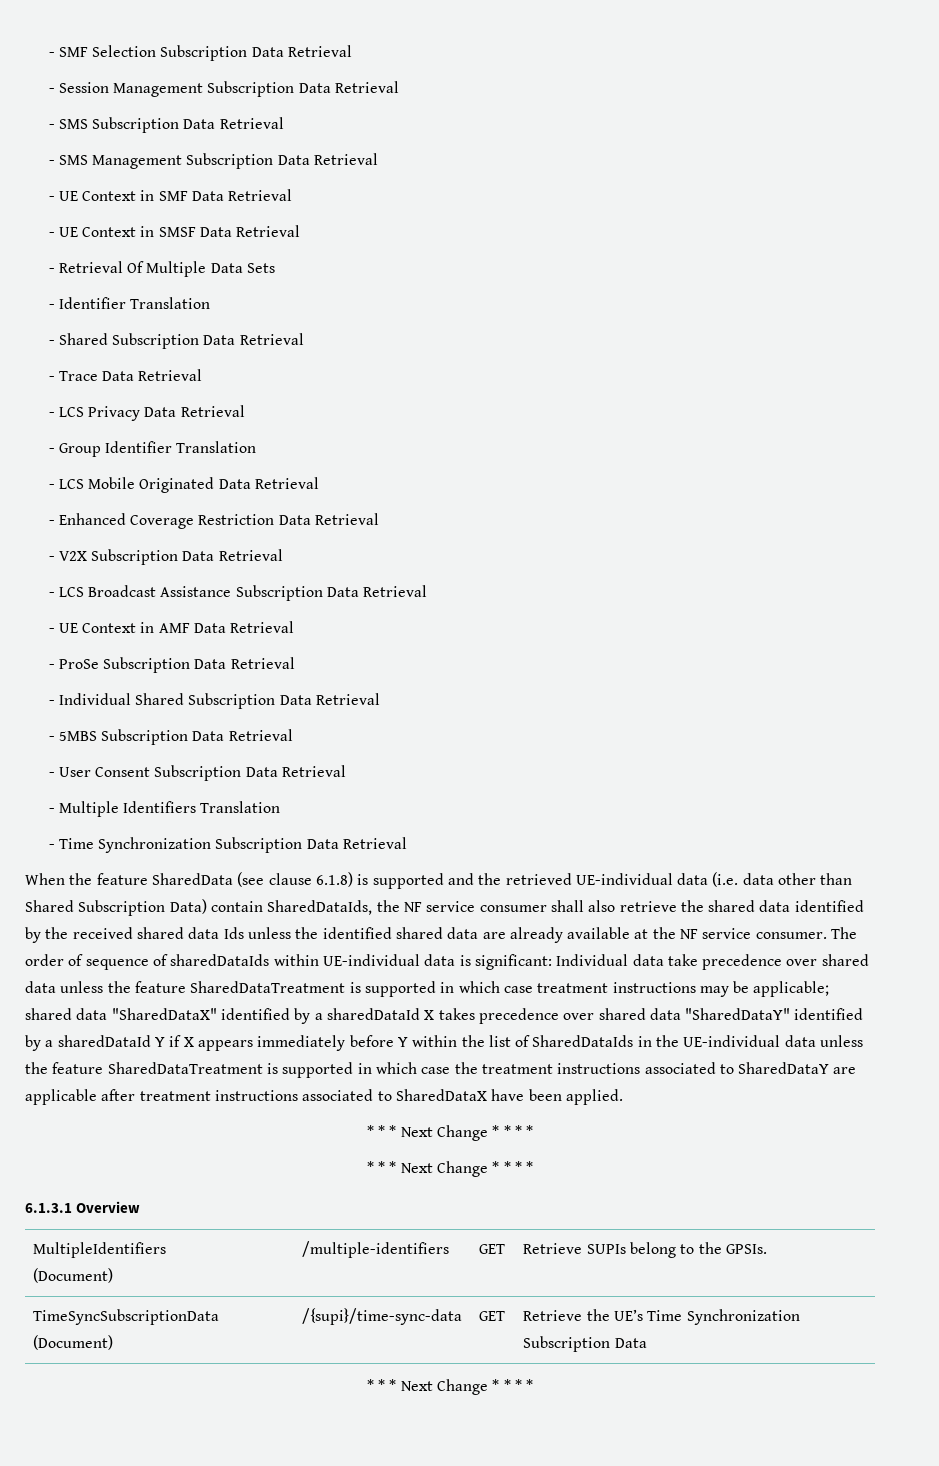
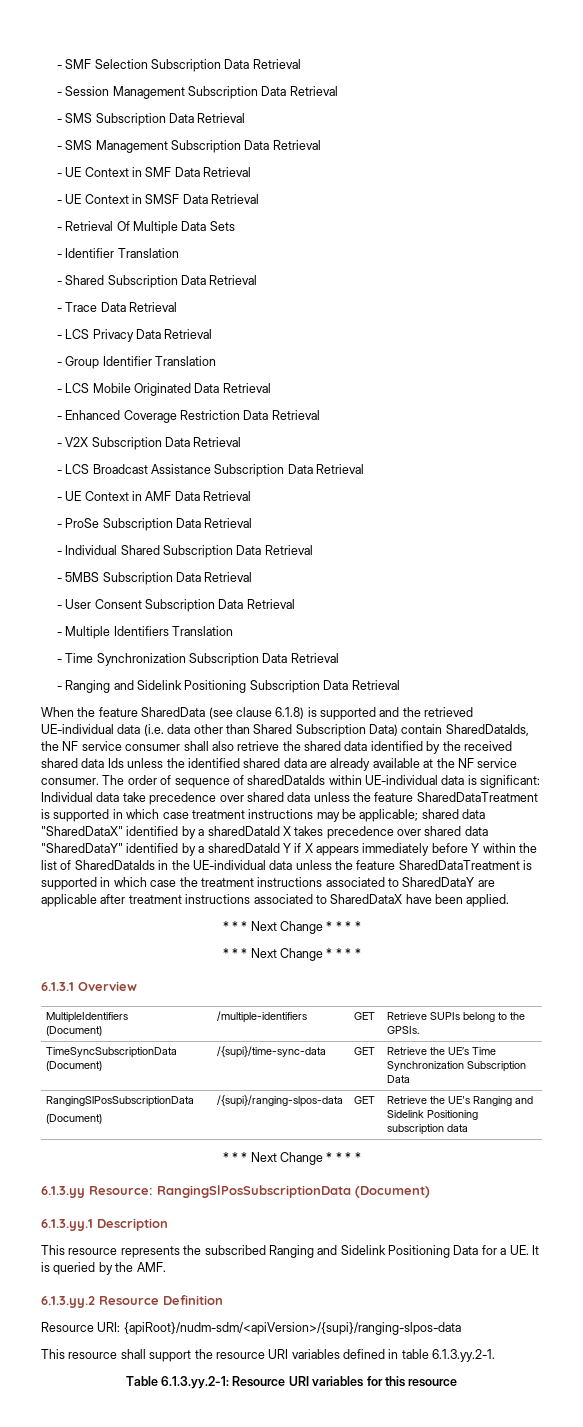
(408, 843) none -> [56,680,400,693] // - Ranging and Sidelink Positioning Subscription Data Retrieval
[366,1379,534,1395] // * * * Next Change * * * * -> [46,1096,195,1107] [46,1114,103,1124] [217,1095,344,1107] [354,1096,376,1104] [387,1096,534,1106] [387,1110,479,1120] [387,1124,469,1135] [222,1152,361,1165] [41,1185,430,1198] [41,1218,168,1231] [41,1245,539,1258] [41,1262,166,1275] [41,1295,223,1308] [41,1322,461,1335] [41,1349,496,1362] [125,1376,458,1389] // RangingSlPosSubscriptionData // (Document) | /{supi}/ranging-slpos-data | GET | Retrieve the UE's Ranging and Sidelink Positioning subscription data // * * * Next Change * * * * // 6.1.3.yy Resource: RangingSlPosSubscriptionData (Document) // 6.1.3.yy.1 Description // This resource represents the subscribed Ranging and Sidelink Positioning Data for a UE. It is queried by the AMF. // 6.1.3.yy.2 Resource Definition // Resource URI: {apiRoot}/nudm-sdm/<apiVersion>/{supi}/ranging-slpos-data // This resource shall support the resource URI variables defined in table 6.1.3.yy.2-1. // Table 6.1.3.yy.2-1: Resource URI variables for this resource

